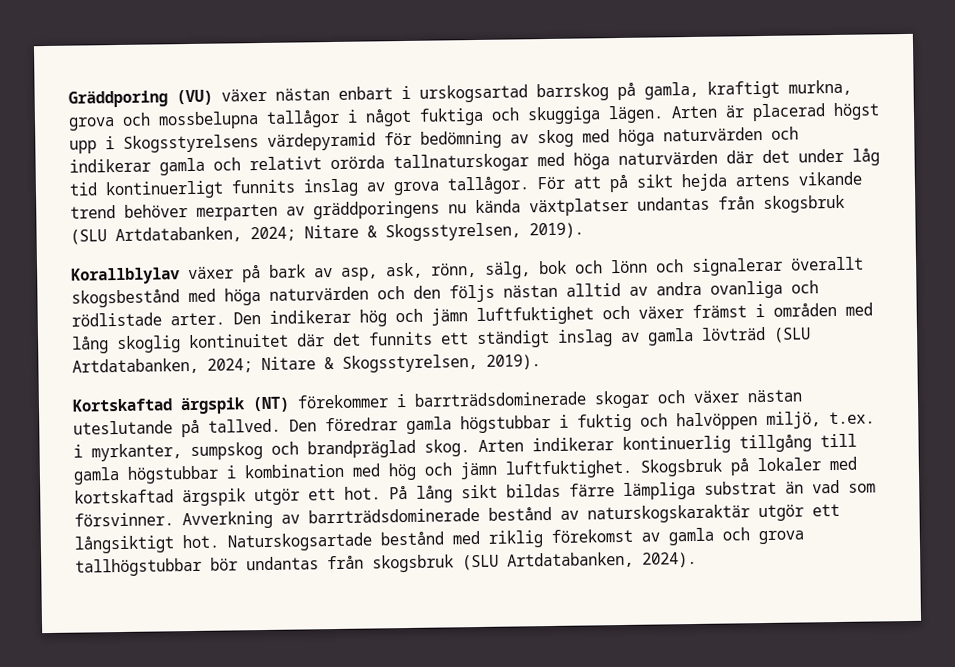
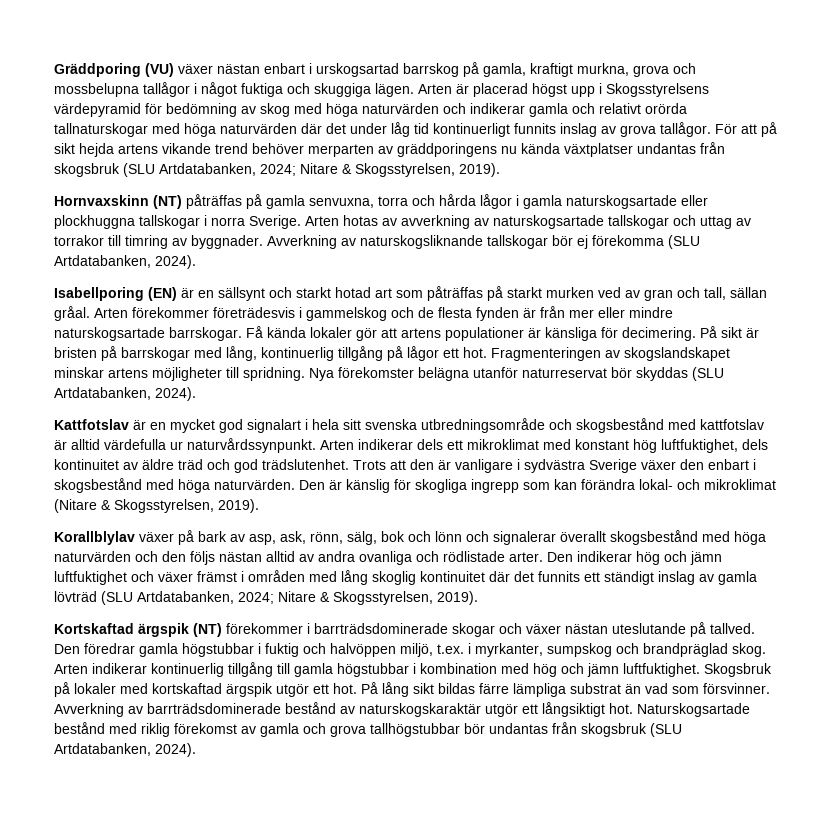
(584, 230) none -> [54,194,708,209] [54,215,751,229] [54,235,700,249] [54,255,196,269] [54,286,767,301] [54,306,673,321] [54,326,759,341] [54,346,730,361] [54,367,724,381] [54,387,196,401] [54,418,764,433] [54,438,768,453] [54,459,756,473] [54,478,776,493] [54,499,259,513] // Hornvaxskinn (NT) påträffas på gamla senvuxna, torra och hårda lågor i gamla naturskogsartade eller plockhuggna tallskogar i norra Sverige. Arten hotas av avverkning av naturskogsartade tallskogar och uttag av torrakor till timring av byggnader. Avverkning av naturskogsliknande tallskogar bör ej förekomma (SLU Artdatabanken, 2024). // Isabellporing (EN) är en sällsynt och starkt hotad art som påträffas på starkt murken ved av gran och tall, sällan gråal. Arten förekommer företrädesvis i gammelskog och de flesta fynden är från mer eller mindre naturskogsartade barrskogar. Få kända lokaler gör att artens populationer är känsliga för decimering. På sikt är bristen på barrskogar med lång, kontinuerlig tillgång på lågor ett hot. Fragmenteringen av skogslandskapet minskar artens möjligheter till spridning. Nya förekomster belägna utanför naturreservat bör skyddas (SLU Artdatabanken, 2024). // Kattfotslav är en mycket god signalart i hela sitt svenska utbredningsområde och skogsbestånd med kattfotslav är alltid värdefulla ur naturvårdssynpunkt. Arten indikerar dels ett mikroklimat med konstant hög luftfuktighet, dels kontinuitet av äldre träd och god trädslutenhet. Trots att den är vanligare i sydvästra Sverige växer den enbart i skogsbestånd med höga naturvärden. Den är känslig för skogliga ingrepp som kan förändra lokal- och mikroklimat (Nitare & Skogsstyrelsen, 2019).

